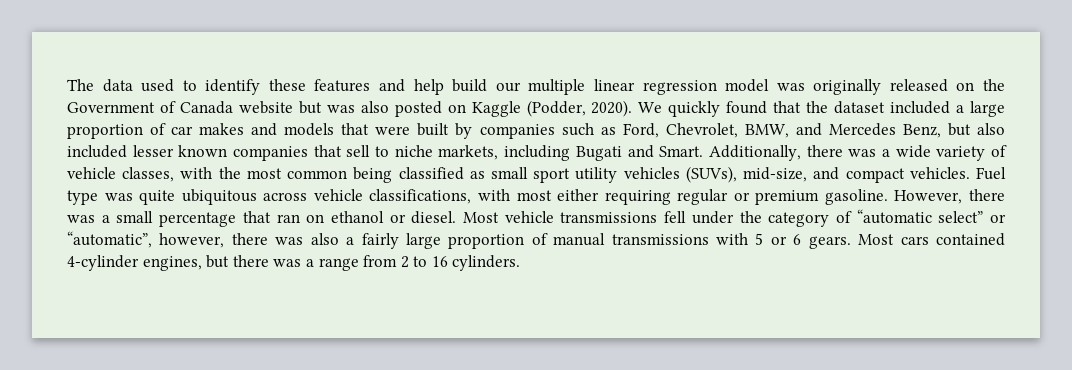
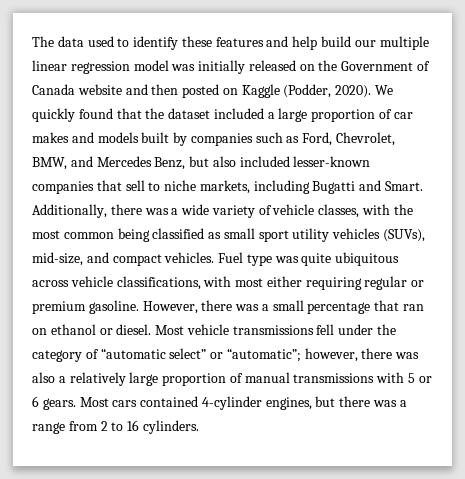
[813,79,882,95] originally -> [198,60,246,74] initially
[298,101,389,114] but was also -> [125,84,179,95] and then
[341,123,411,135] that were -> (139, 137) none
[132,145,228,157] lesser known -> [293,156,371,167] lesser-known
[575,146,622,161] Bugati -> [312,181,356,194] Bugatti
[67,231,152,248] “automatic”, -> [226,348,301,362] “automatic”;
[361,233,399,249] fairly -> [69,372,126,386] relatively

